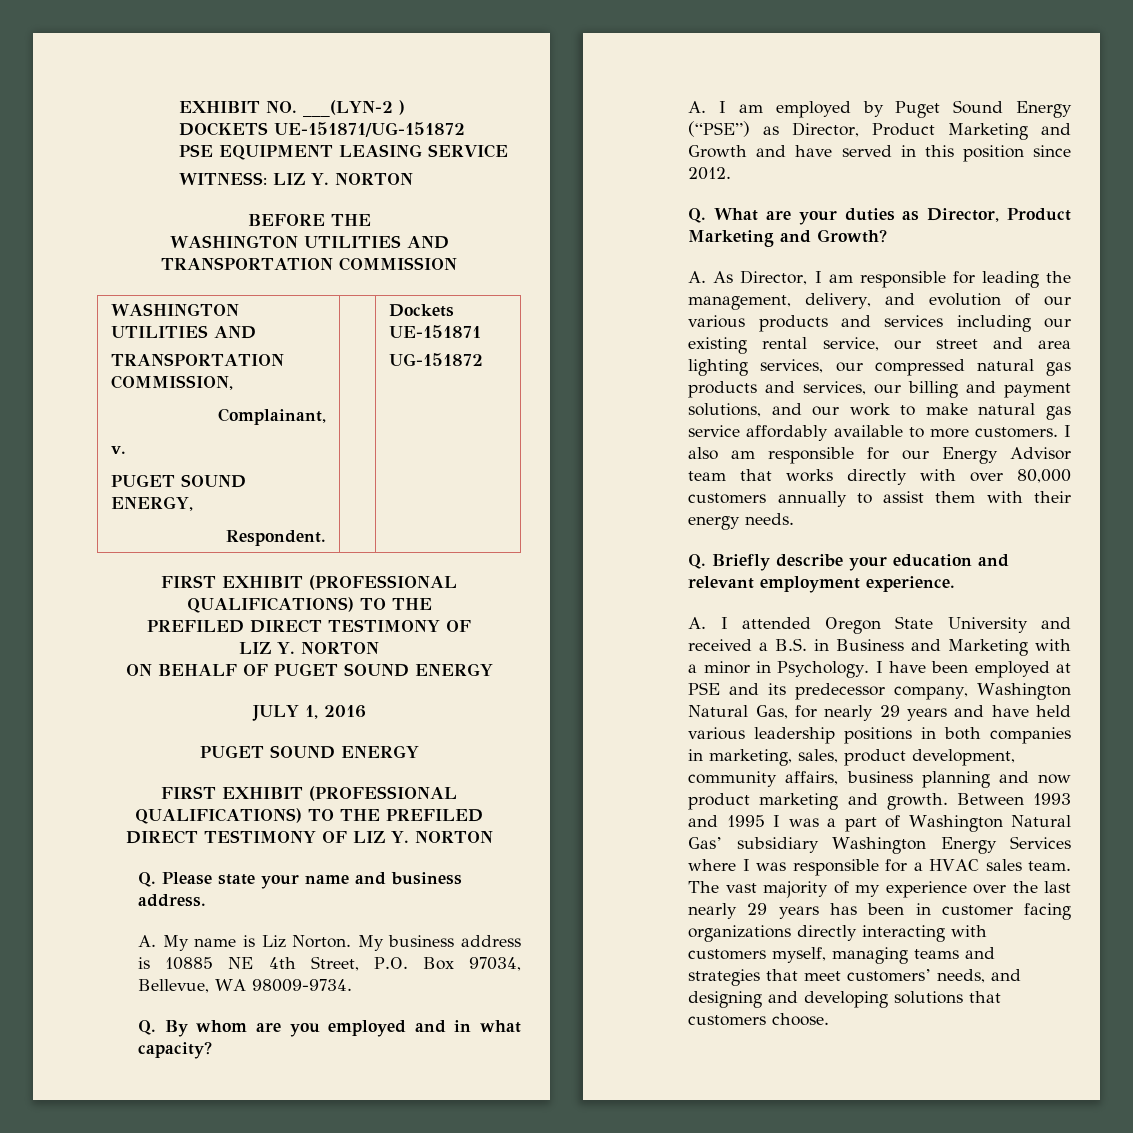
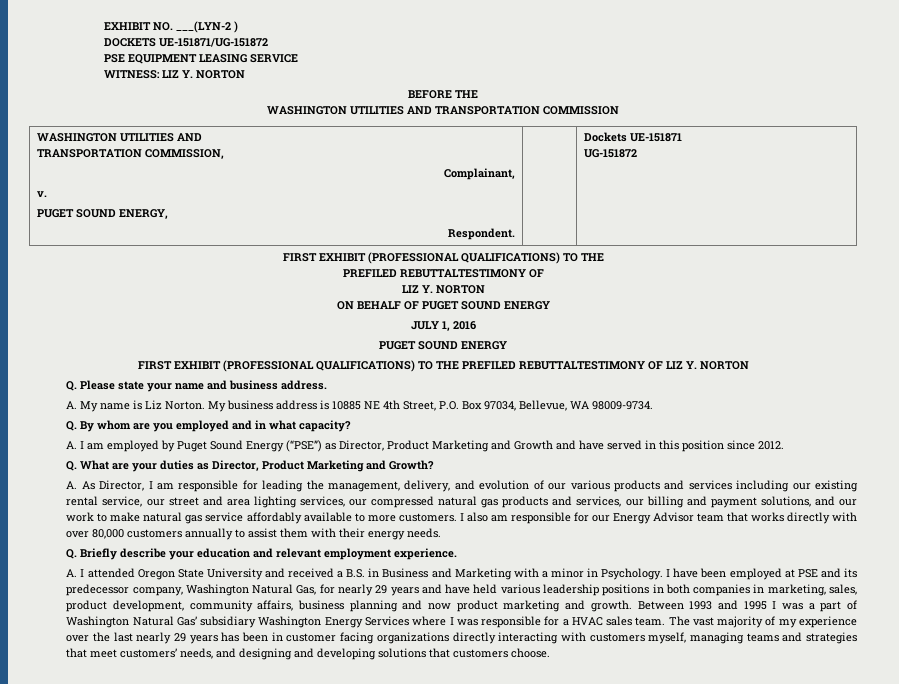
[250,619,440,633] DIRECT TESTIMONY -> [399,269,526,278] REBUTTALTESTIMONY
[125,830,316,844] DIRECT TESTIMONY -> [518,361,645,370] REBUTTALTESTIMONY

